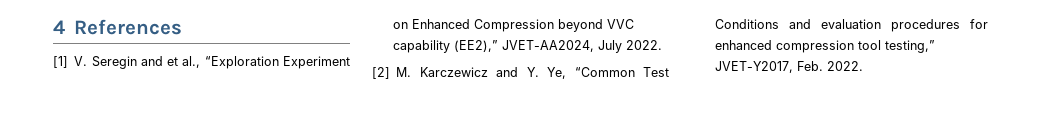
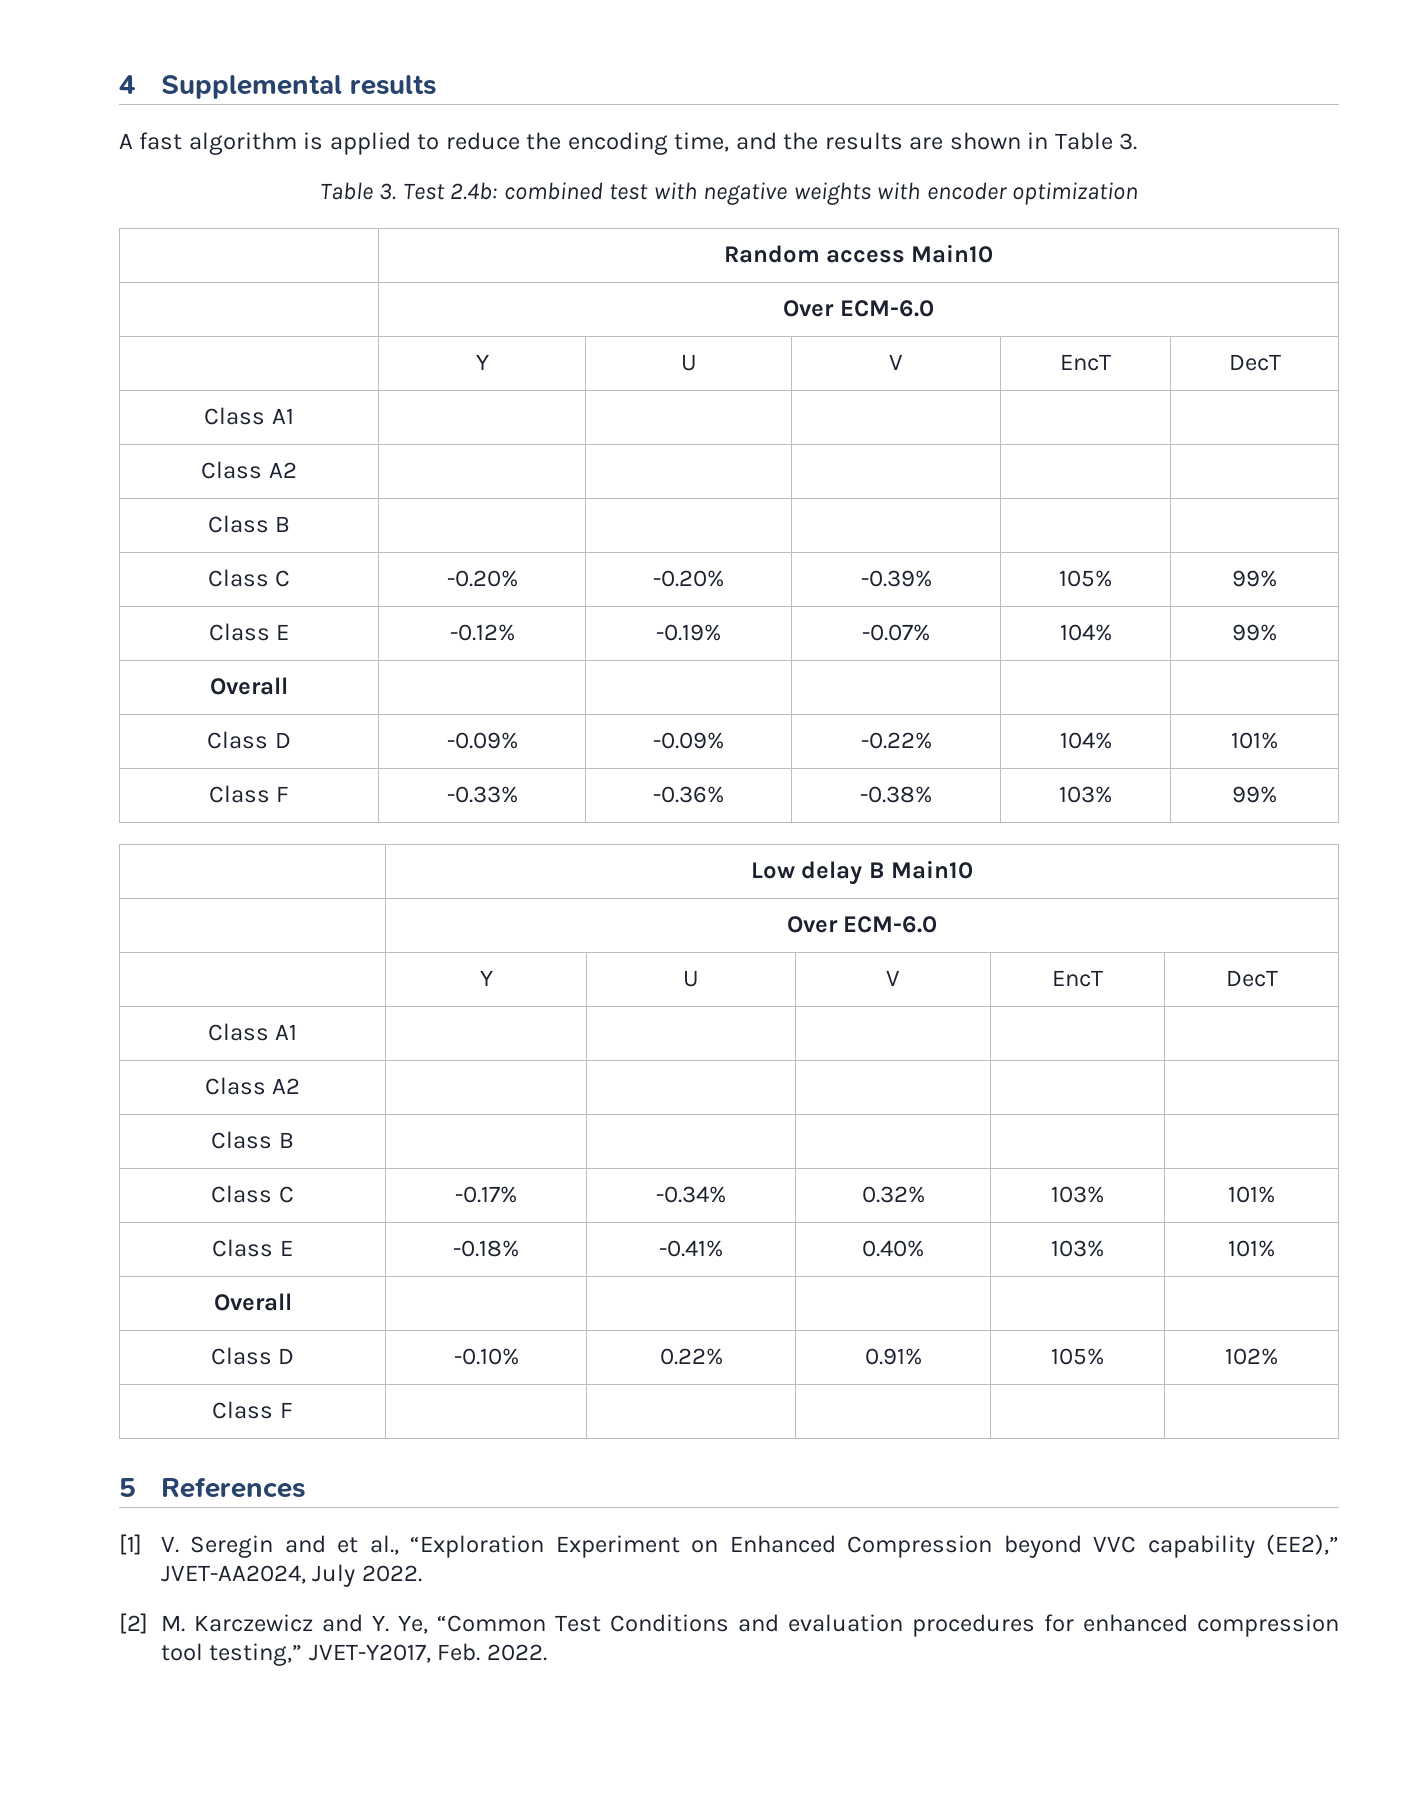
(65, 27) none -> [160,75,436,99] [119,132,1138,155] [319,182,1139,205] [723,244,994,263] [783,300,934,317] [475,354,489,370] [680,354,697,371] [889,354,903,370] [1060,354,1111,371] [1228,354,1281,371] [204,407,294,425] [201,461,297,479] [207,515,291,533] [207,569,291,587] [446,570,518,587] [653,570,724,587] [860,570,932,587] [1059,570,1112,587] [1232,570,1277,587] [208,623,290,641] [449,624,515,641] [656,624,721,641] [862,624,930,641] [1059,624,1112,641] [1232,624,1277,641] [210,677,288,695] [207,731,291,749] [446,732,518,749] [653,732,724,749] [860,732,932,749] [1059,732,1112,749] [1231,732,1278,749] [208,785,290,803] [446,786,518,803] [653,786,724,803] [860,786,932,803] [1059,786,1112,803] [1232,786,1277,803] [750,860,974,885] [786,916,938,933] [479,970,493,986] [683,970,699,987] [886,970,900,986] [1052,970,1103,987] [1225,970,1278,987] [207,1023,298,1041] [204,1077,301,1095] [211,1131,294,1149] [211,1185,294,1203] [455,1186,517,1203] [656,1186,726,1203] [861,1186,925,1203] [1051,1186,1104,1203] [1228,1186,1275,1203] [212,1239,293,1257] [453,1240,519,1257] [659,1240,723,1257] [862,1240,924,1257] [1051,1240,1104,1257] [1228,1240,1275,1257] [213,1293,292,1311] [210,1347,295,1365] [453,1348,519,1365] [659,1348,723,1365] [864,1348,922,1365] [1051,1348,1104,1365] [1225,1348,1278,1365] [212,1401,293,1419] [119,1478,136,1497] Supplemental results // A fast algorithm is applied to reduce the encoding time, and the results are shown in Table 3. // Table 3. Test 2.4b: combined test with negative weights with encoder optimization // | Random access Main10 // | Over ECM-6.0 // | Y | U | V | EncT | DecT // Class A1 | | | | | // Class A2 | | | | | // Class B | | | | | // Class C | -0.20% | -0.20% | -0.39% | 105% | 99% // Class E | -0.12% | -0.19% | -0.07% | 104% | 99% // Overall | | | | | // Class D | -0.09% | -0.09% | -0.22% | 104% | 101% // Class F | -0.33% | -0.36% | -0.38% | 103% | 99% // | Low delay B Main10 // | Over ECM-6.0 // | Y | U | V | EncT | DecT // Class A1 | | | | | // Class A2 | | | | | // Class B | | | | | // Class C | -0.17% | -0.34% | 0.32% | 103% | 101% // Class E | -0.18% | -0.41% | 0.40% | 103% | 101% // Overall | | | | | // Class D | -0.10% | 0.22% | 0.91% | 105% | 102% // Class F | | | | | // 5

